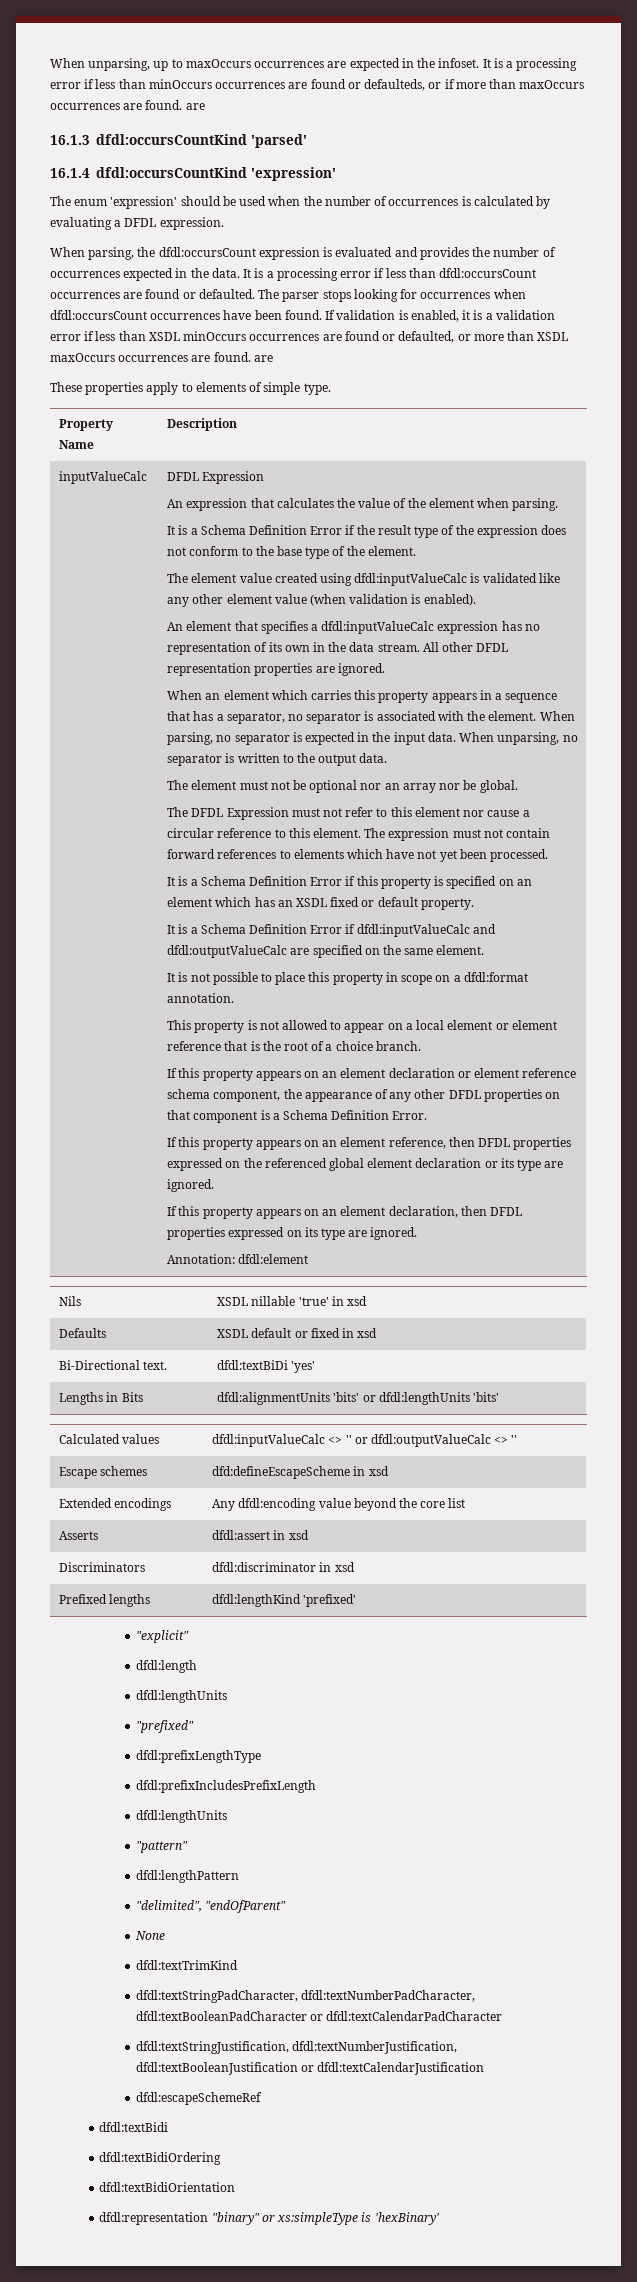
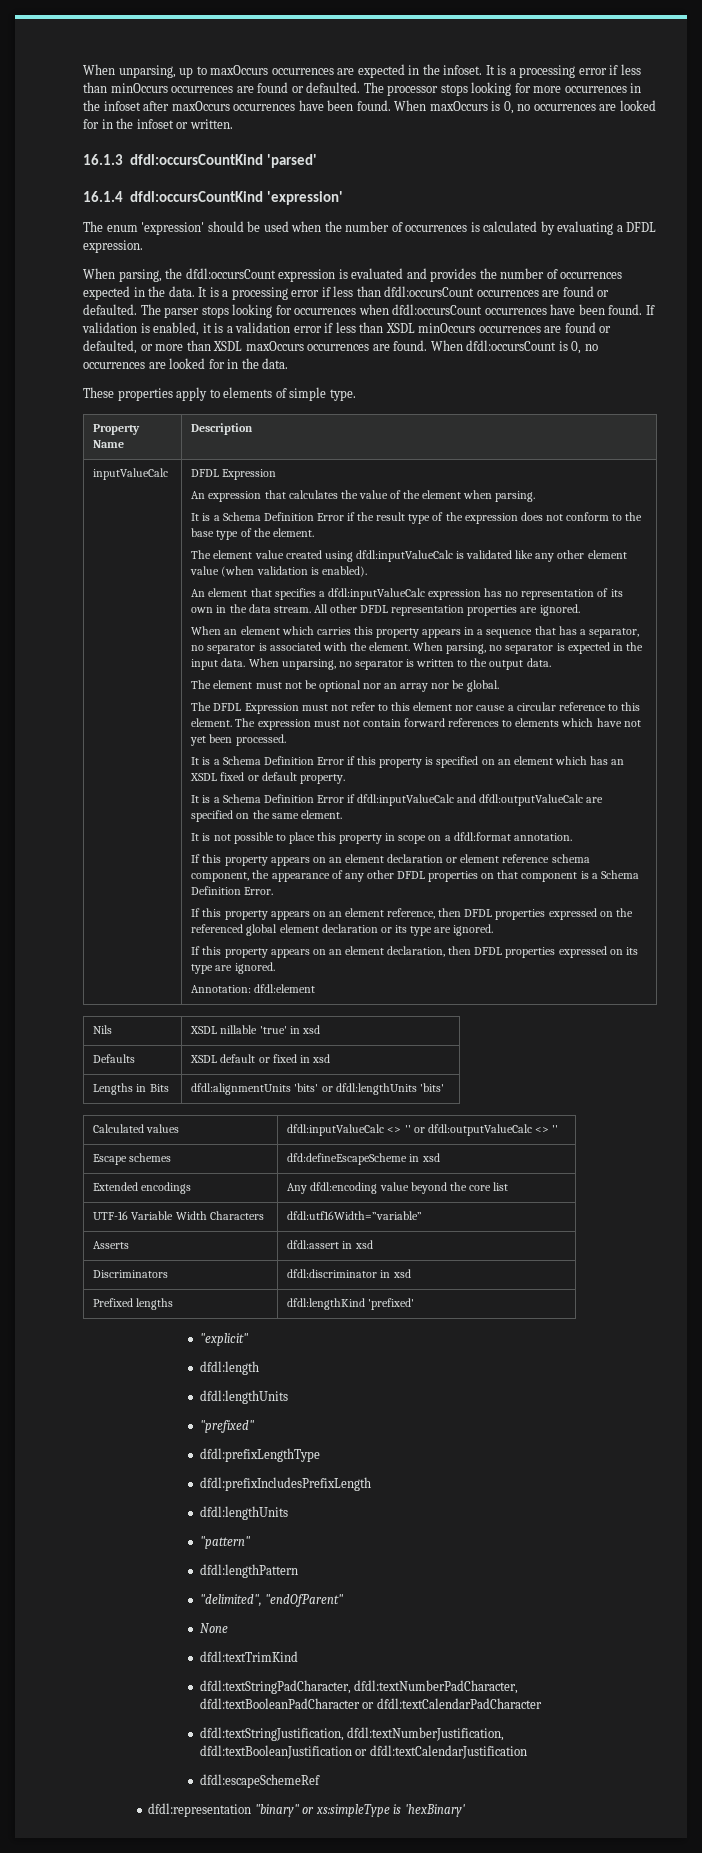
[364,79,585,91] [50,100,205,110] defaulteds, or if more than maxOccurs occurrences are found. are -> [306,82,642,96] [83,100,656,114] [83,118,233,129] defaulted. The processor stops looking for more occurrences in the infoset after maxOccurs occurrences have been found. When maxOccurs is 0, no occurrences are looked for in the infoset or written.
[253,355,273,362] are -> [430,340,598,354] [83,358,289,369] When dfdl:occursCount is 0, no occurrences are looked for in the data.
[167,1020,557,1033] [167,1041,421,1051] // This property is not allowed to appear on a local element or element reference that is the root of a choice branch. -> (572, 837) none
[59,1360,168,1370] [217,1360,316,1373] // Bi-Directional text. | dfdl:textBiDi 'yes' -> (330, 1058) none
(466, 1503) none -> [93,1211,264,1220] [287,1211,423,1220] // UTF-16 Variable Width Characters | dfdl:utf16Width=”variable”
[99,2122,169,2132] [99,2152,222,2165] [99,2182,236,2192] // dfdl:textBidi // dfdl:textBidiOrdering // dfdl:textBidiOrientation -> (320, 1781) none

